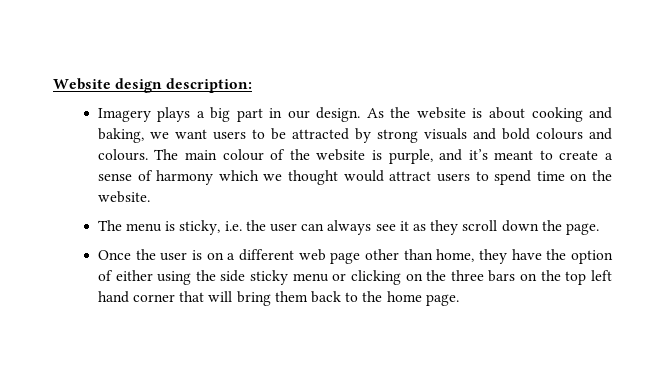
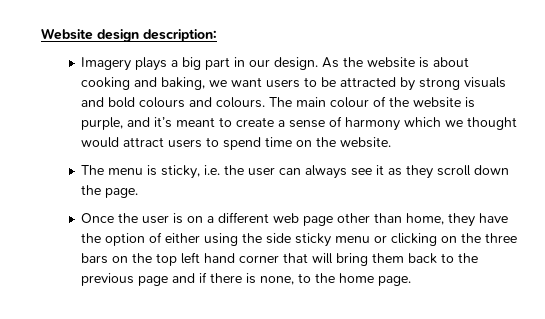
(383, 296) none -> [81,272,336,286] previous page and if there is none, to the

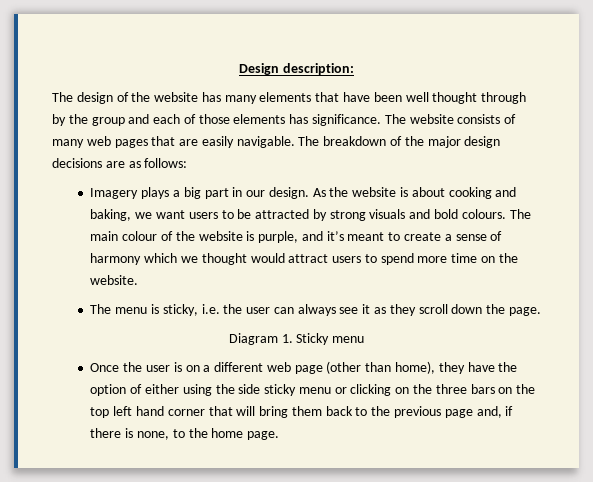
[41,28,217,42] Website design description: -> [239,63,354,75] [52,92,527,104] [52,114,517,126] [52,136,501,148] [52,158,188,168] Design description: // The design of the website has many elements that have been well thought through by the group and each of those elements has significance. The website consists of many web pages that are easily navigable. The breakdown of the major design decisions are as follows:
[139,97,213,108] colours and -> (459, 214) none
(262, 143) none -> [417,256,448,263] more
(139, 193) none -> [228,333,365,345] // Diagram 1. Sticky menu
[337,213,445,225] other than home, -> [326,361,436,374] (other than home),
[172,273,196,283] and -> [476,406,502,418] and,

